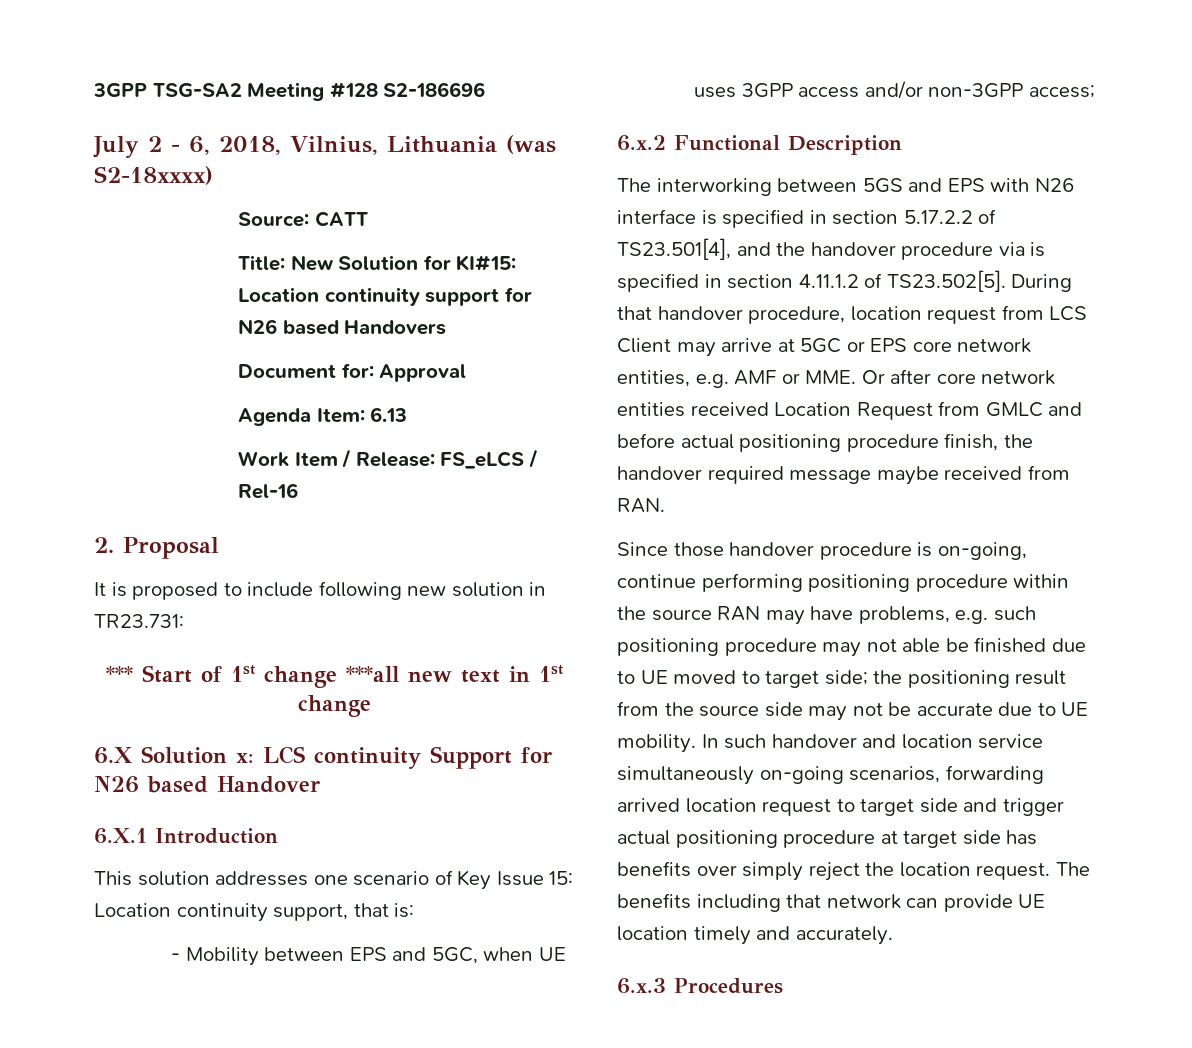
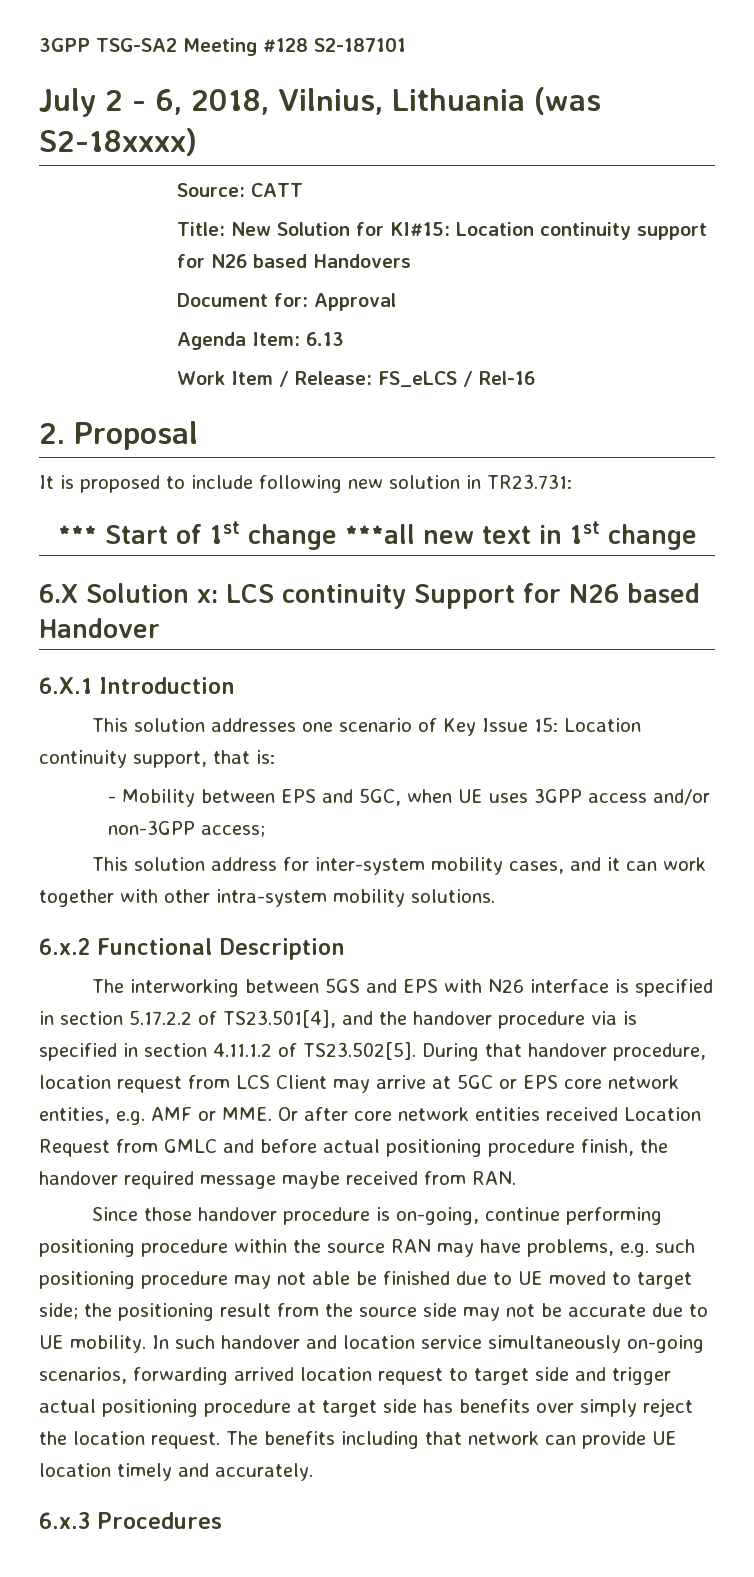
[383,82,486,97] S2-186696 -> [314,38,406,52] S2-187101
(1095, 91) none -> [91,857,706,875] [39,889,495,907] // This solution address for inter-system mobility cases, and it can work together with other intra-system mobility solutions.

